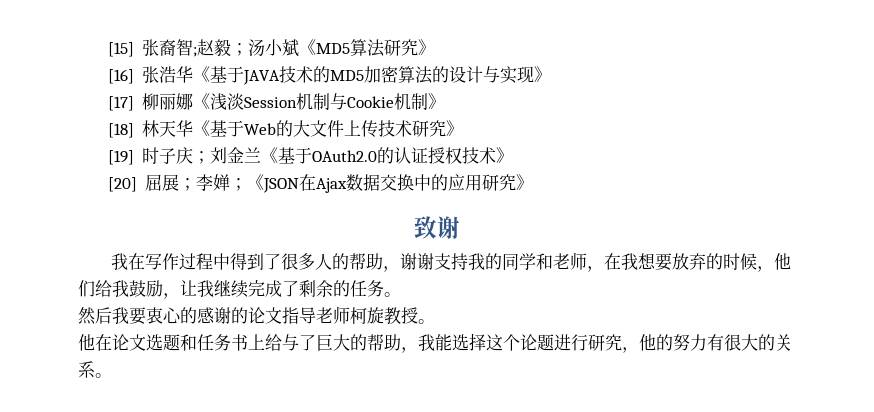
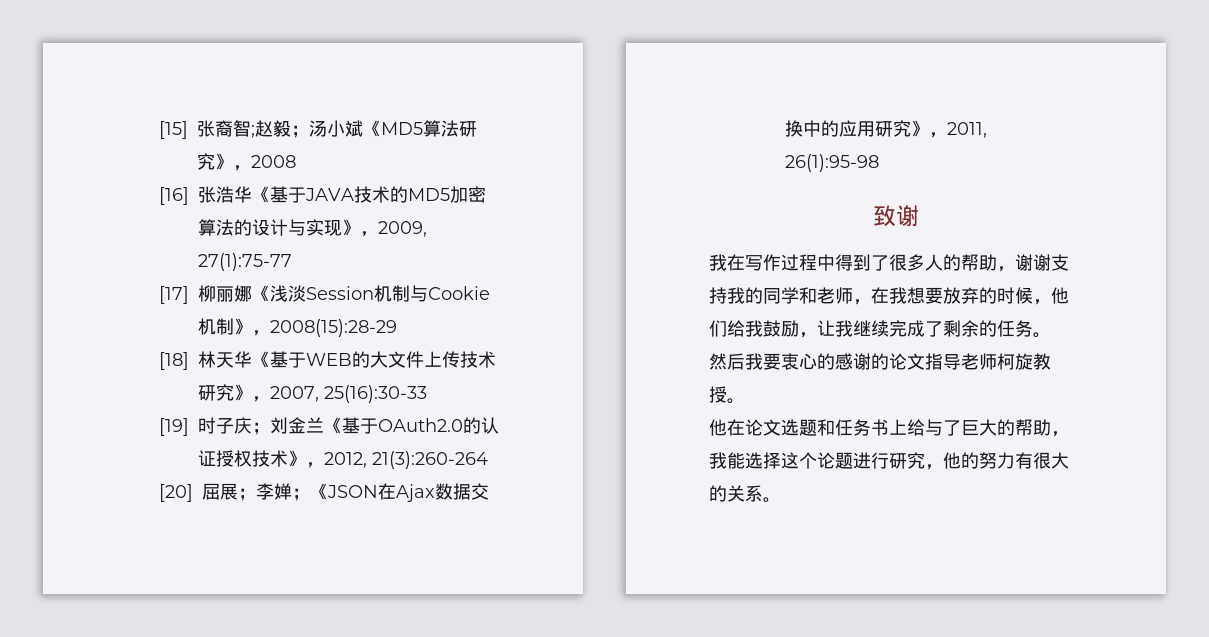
(436, 47) none -> [233,155,297,171] ，2008
(552, 74) none -> [360,221,428,237] [198,253,293,271] ，2009, 27(1):75-77
(446, 101) none -> [252,319,398,337] ，2008(15):28-29
[244,123,277,135] Web -> [306,353,353,366] WEB
(464, 128) none -> [252,385,428,403] ，2007, 25(16):30-33
(514, 155) none -> [306,451,489,469] ，2012, 21(3):260-264
(534, 182) none -> [929,122,988,138] [785,154,880,172] ，2011, 26(1):95-98

